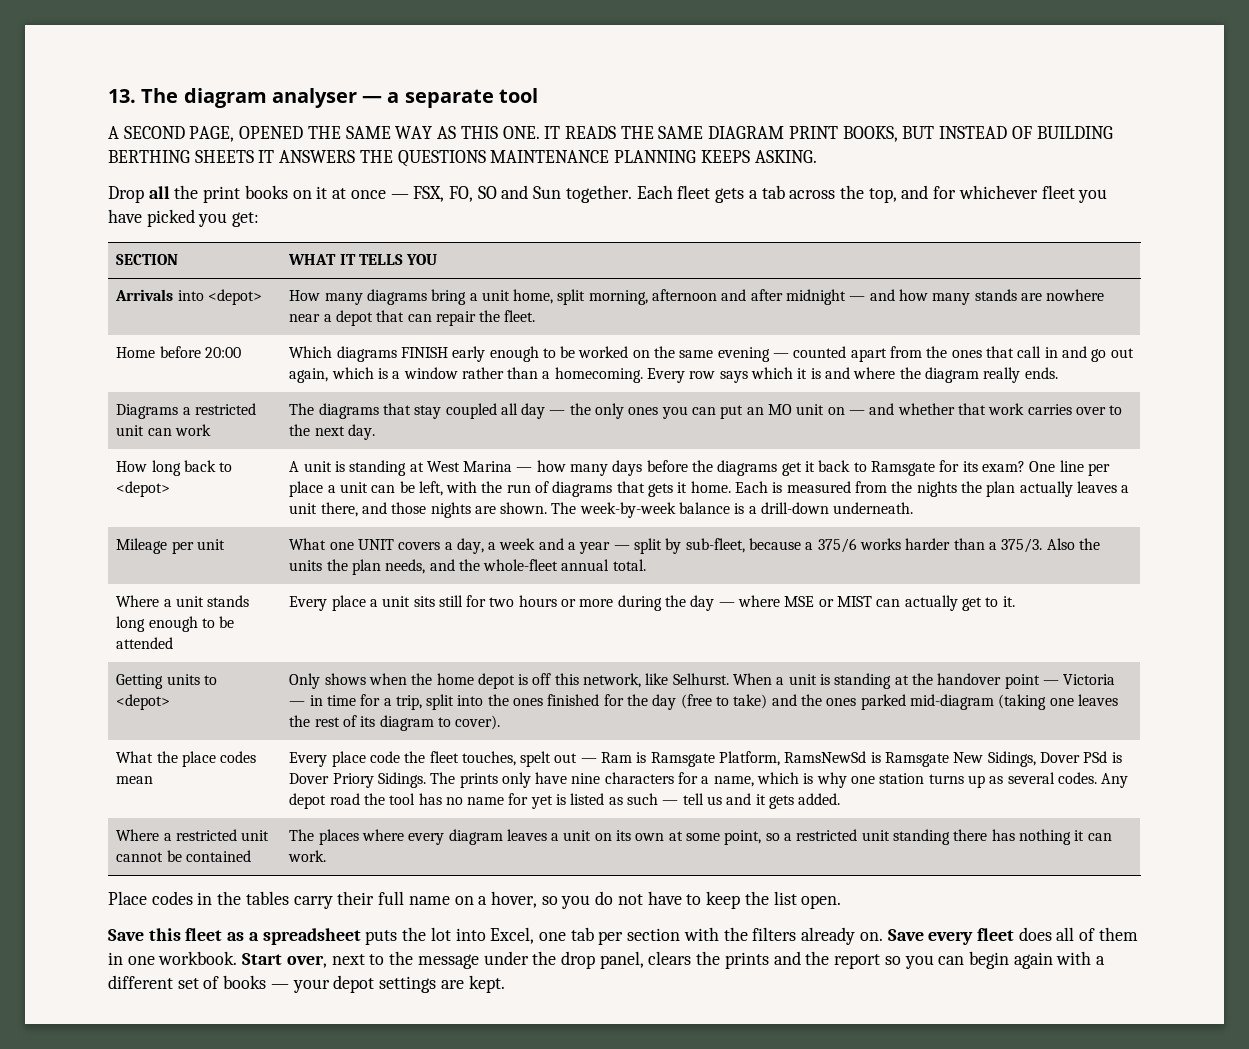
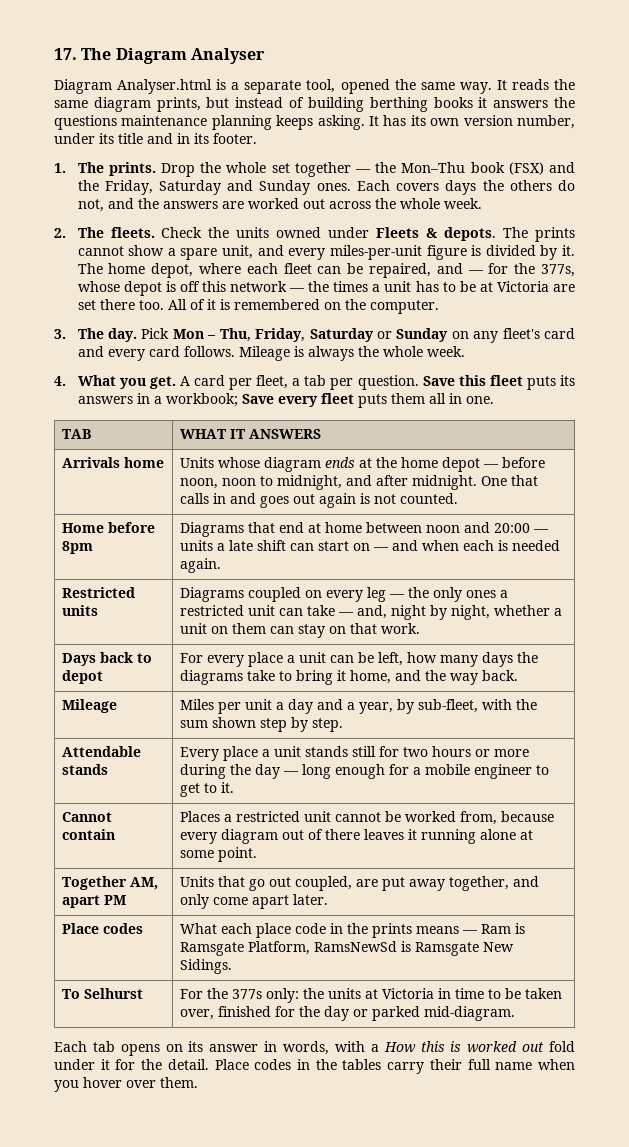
[108,88,538,108] [108,126,1113,142] [108,150,817,167] [108,185,1108,203] [108,209,260,227] [116,254,179,265] 13. The diagram analyser — a separate tool // A SECOND PAGE, OPENED THE SAME WAY AS THIS ONE. IT READS THE SAME DIAGRAM PRINT BOOKS, BUT INSTEAD OF BUILDING BERTHING SHEETS IT ANSWERS THE QUESTIONS MAINTENANCE PLANNING KEEPS ASKING. // Drop all the print books on it at once — FSX, FO, SO and Sun together. Each fleet gets a tab across the top, and for whichever fleet you have picked you get: // SECTION -> [54,48,265,64] [54,79,575,94] [54,97,575,112] [54,115,575,130] [54,133,257,144] [54,162,575,177] [77,180,575,195] [77,198,482,212] [54,227,575,242] [77,245,575,260] [77,263,576,278] [77,281,576,296] [77,299,439,314] [54,328,575,343] [77,346,465,361] [54,375,575,390] [77,393,494,408] [61,429,91,439] 17. The Diagram Analyser // Diagram Analyser.html is a separate tool, opened the same way. It reads the same diagram prints, but instead of building berthing books it answers the questions maintenance planning keeps asking. It has its own version number, under its title and in its footer. // 1. The prints. Drop the whole set together — the Mon–Thu book (FSX) and the Friday, Saturday and Sunday ones. Each covers days the others do not, and the answers are worked out across the whole week. // 2. The fleets. Check the units owned under Fleets & depots. The prints cannot show a spare unit, and every miles-per-unit figure is divided by it. The home depot, where each fleet can be repaired, and — for the 377s, whose depot is off this network — the times a unit has to be at Victoria are set there too. All of it is remembered on the computer. // 3. The day. Pick Mon – Thu, Friday, Saturday or Sunday on any fleet's card and every card follows. Mileage is always the whole week. // 4. What you get. A card per fleet, a tab per question. Save this fleet puts its answers in a workbook; Save every fleet puts them all in one. // TAB
[358,254,438,265] TELLS YOU -> [248,429,321,439] ANSWERS
[177,289,262,305] [289,289,1105,305] [289,310,536,326] [116,346,241,358] [289,346,1134,362] [289,367,1058,383] [116,403,256,419] [116,424,211,436] [289,403,1123,419] [289,424,375,440] [116,460,233,476] [116,481,171,497] [289,460,1110,476] into <depot> | How many diagrams bring a unit home, split morning, afternoon and after midnight — and how many stands are nowhere near a depot that can repair the fleet. // Home before 20:00 | Which diagrams FINISH early enough to be worked on the same evening — counted apart from the ones that call in and go out again, which is a window rather than a homecoming. Every row says which it is and where the diagram really ends. // Diagrams a restricted unit can work | The diagrams that stay coupled all day — the only ones you can put an MO unit on — and whether that work carries over to the next day. // How long back to <depot> | A unit is standing at West Marina — how many days before the diagrams get it back to Ramsgate for its exam? One line per -> [123,457,164,468] [179,457,545,472] [179,475,538,490] [179,493,458,508] [61,522,155,533] [61,541,93,554] [179,522,549,537] [179,540,560,551] [179,558,221,573] [61,587,135,598] [61,605,98,616] [179,587,508,602] [179,605,562,620] [179,623,420,638] [61,652,152,666] [61,670,103,684] [179,653,244,667] home | Units whose diagram ends at the home depot — before noon, noon to midnight, and after midnight. One that calls in and goes out again is not counted. // Home before 8pm | Diagrams that end at home between noon and 20:00 — units a late shift can start on — and when each is needed again. // Restricted units | Diagrams coupled on every leg — the only ones a restricted unit can take — and, night by night, whether a unit on them can stay on that work. // Days back to depot | For every
[446,481,1130,497] [289,502,914,518] [116,538,225,554] [289,538,1100,554] [289,559,646,575] [116,595,250,607] [116,616,235,632] [116,637,174,649] with the run of diagrams that gets it home. Each is measured from the nights the plan actually leaves a unit there, and those nights are shown. The week-by-week balance is a drill-down underneath. // Mileage per unit | What one UNIT covers a day, a week and a year — split by sub-fleet, because a 375/6 works harder than a 375/3. Also the units the plan needs, and the whole-fleet annual total. // Where a unit stands long enough to be attended -> [406,652,538,667] [179,670,518,685] [61,699,117,713] [179,699,537,714] [179,717,343,732] [61,746,141,757] [61,764,108,775] how many days the diagrams take to bring it home, and the way back. // Mileage | Miles per unit a day and a year, by sub-fleet, with the sum shown step by step. // Attendable stands
[413,596,435,607] sits -> [304,746,348,757] stands
[738,595,1015,611] [116,674,217,689] [116,694,171,710] [289,673,1116,689] [289,694,1118,710] [289,715,501,731] [116,751,257,767] [116,776,154,784] [289,751,578,767] where MSE or MIST can actually get to it. // Getting units to <depot> | Only shows when the home depot is off this network, like Selhurst. When a unit is standing at the handover point — Victoria — in time for a trip, split into the ones finished for the day (free to take) and the ones parked mid-diagram (taking one leaves the rest of its diagram to cover). // What the place codes mean | Every place code the fleet touches, spelt out -> [301,764,549,779] [179,782,234,797] [61,812,112,822] [61,829,115,840] [179,811,554,825] [179,829,533,844] [179,847,257,862] [61,876,158,890] [61,895,126,908] [179,876,539,891] [179,894,328,909] [61,923,143,934] [179,923,459,938] long enough for a mobile engineer to get to it. // Cannot contain | Places a restricted unit cannot be worked from, because every diagram out of there leaves it running alone at some point. // Together AM, apart PM | Units that go out coupled, are put away together, and only come apart later. // Place codes | What each place code in the prints means
[987,751,1122,767] [289,772,1129,788] [289,793,841,809] [116,829,270,841] [116,850,251,862] [289,829,1112,845] [288,850,327,862] Sidings, Dover PSd is Dover Priory Sidings. The prints only have nine characters for a name, which is why one station turns up as several codes. Any depot road the tool has no name for yet is listed as such — tell us and it gets added. // Where a restricted unit cannot be contained | The places where every diagram leaves a unit on its own at some point, so a restricted unit standing there has nothing it can work. // -> [179,959,232,974] [61,988,143,999] [179,988,562,1003] [179,1006,515,1021] [54,1041,576,1056] [54,1059,209,1070] Sidings. // To Selhurst | For the 377s only: the units at Victoria in time to be taken over, finished for the day or parked mid-diagram. // Each tab opens on its answer in words, with a How this is worked out fold under it for the detail.
[454,891,842,909] [108,927,1138,945] [108,951,1106,969] [108,975,505,993] on a hover, so you do not have to keep the list open. // Save this fleet as a spreadsheet puts the lot into Excel, one tab per section with the filters already on. Save every fleet does all of them in one workbook. Start over, next to the message under the drop panel, clears the prints and the report so you can begin again with a different set of books — your depot settings are kept. -> [538,1059,575,1070] [54,1077,198,1092] when you hover over them.

